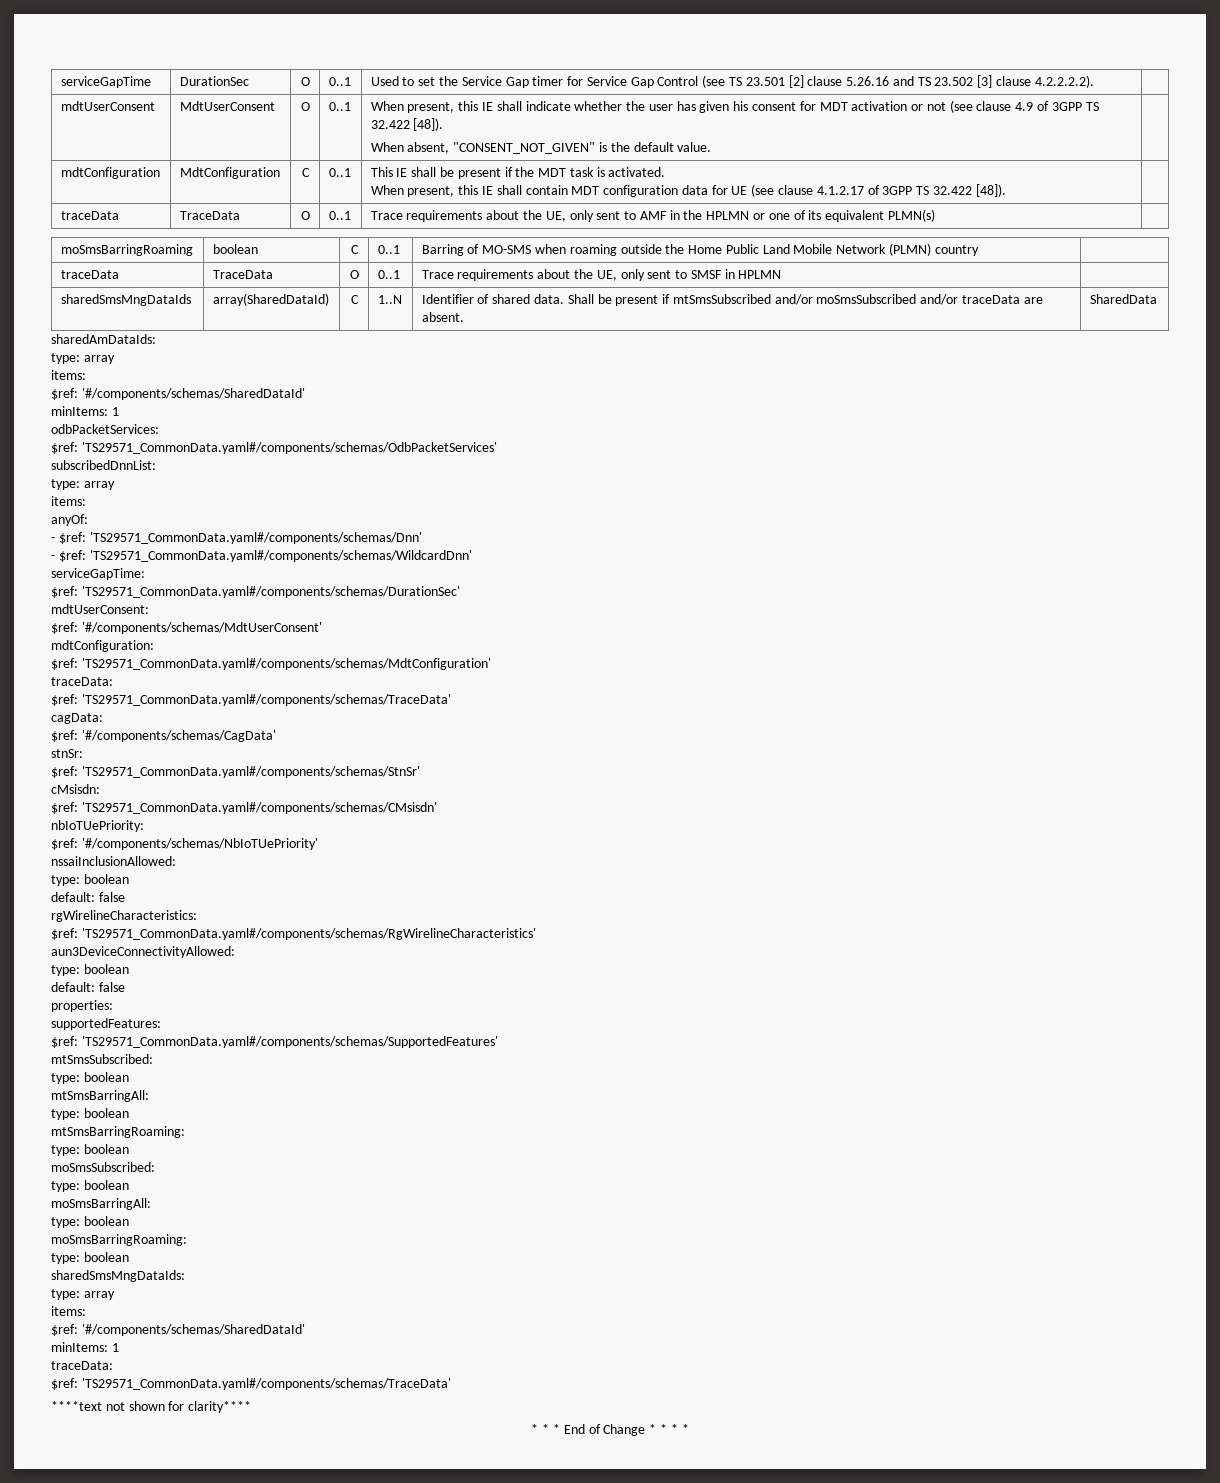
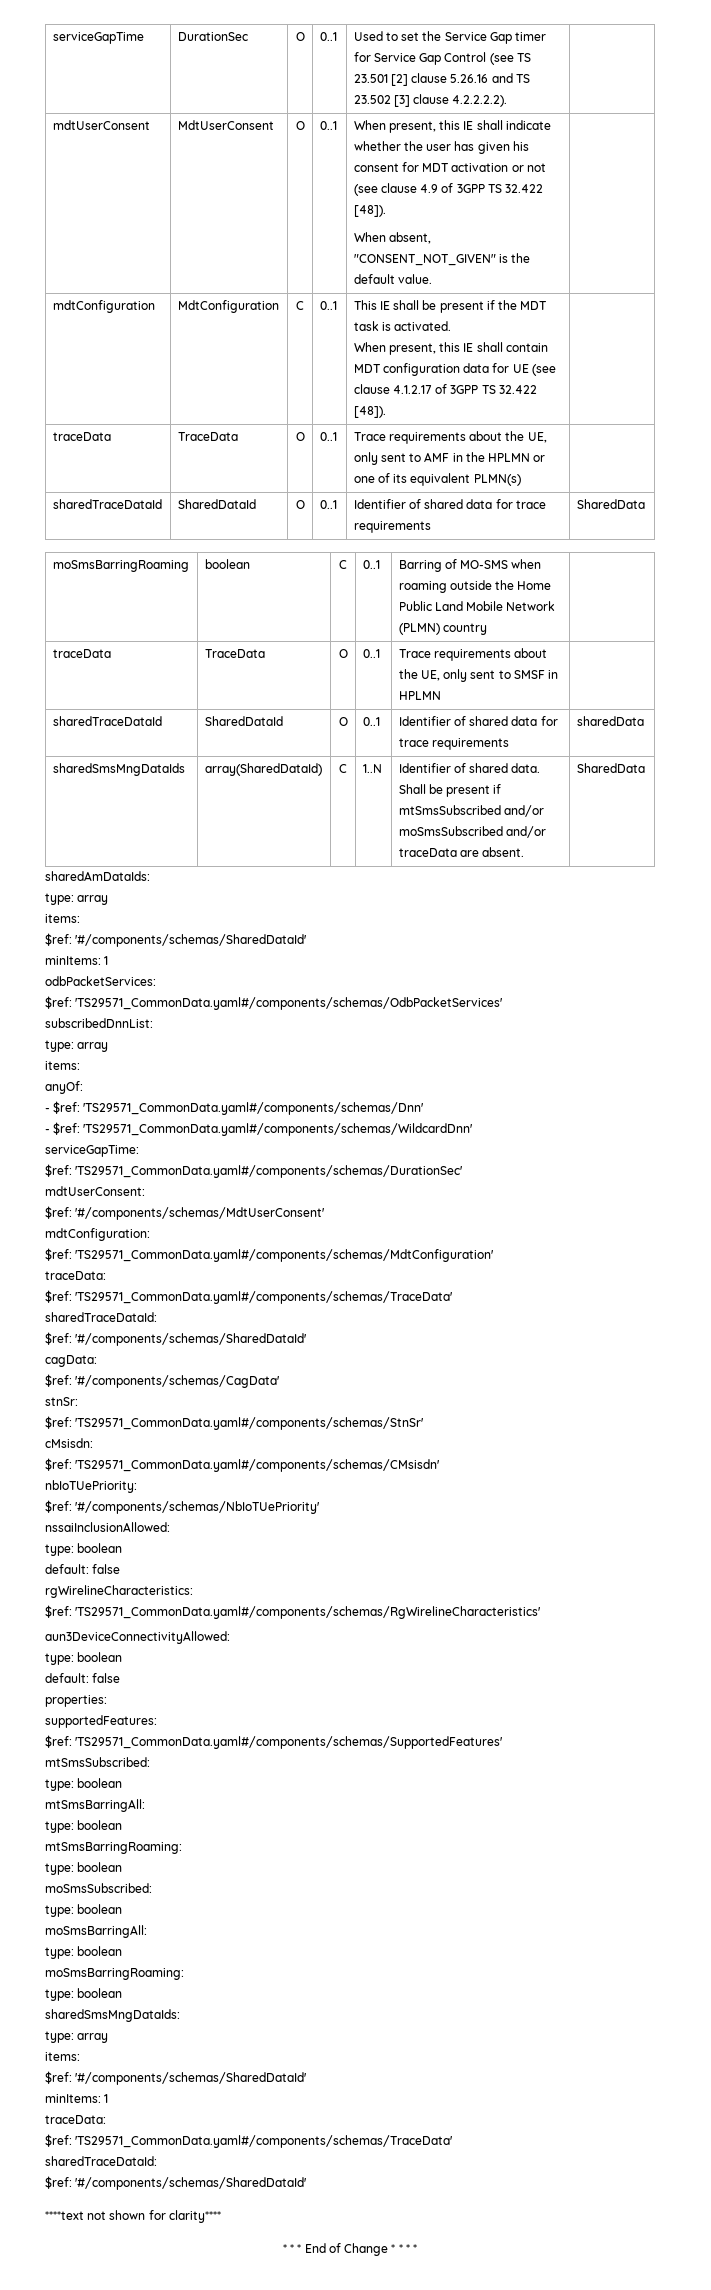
(935, 215) none -> [52,499,162,509] [177,499,256,509] [295,500,305,509] [319,500,337,509] [353,499,546,509] [353,521,431,533] [576,499,645,509] // sharedTraceDataId | SharedDataId | O | 0..1 | Identifier of shared data for trace requirements | SharedData
(782, 274) none -> [52,716,162,726] [204,716,283,726] [338,717,348,726] [362,717,380,726] [398,716,558,726] [398,738,509,750] [576,716,644,726] // sharedTraceDataId | SharedDataId | O | 0..1 | Identifier of shared data for trace requirements | sharedData
(451, 700) none -> [45,1312,157,1322] [45,1332,307,1346] // sharedTraceDataId: // $ref: '#/components/schemas/SharedDataId'
(451, 1384) none -> [45,2156,157,2166] [45,2176,307,2190] // sharedTraceDataId: // $ref: '#/components/schemas/SharedDataId'

